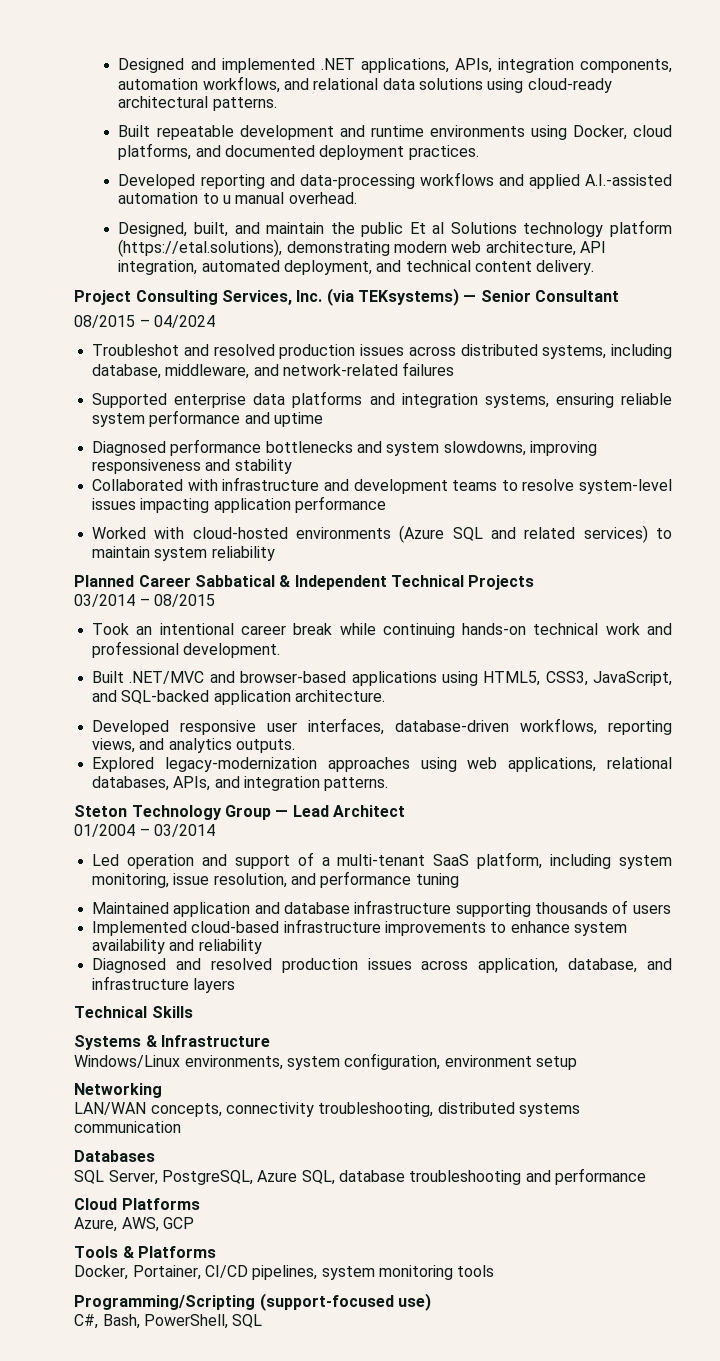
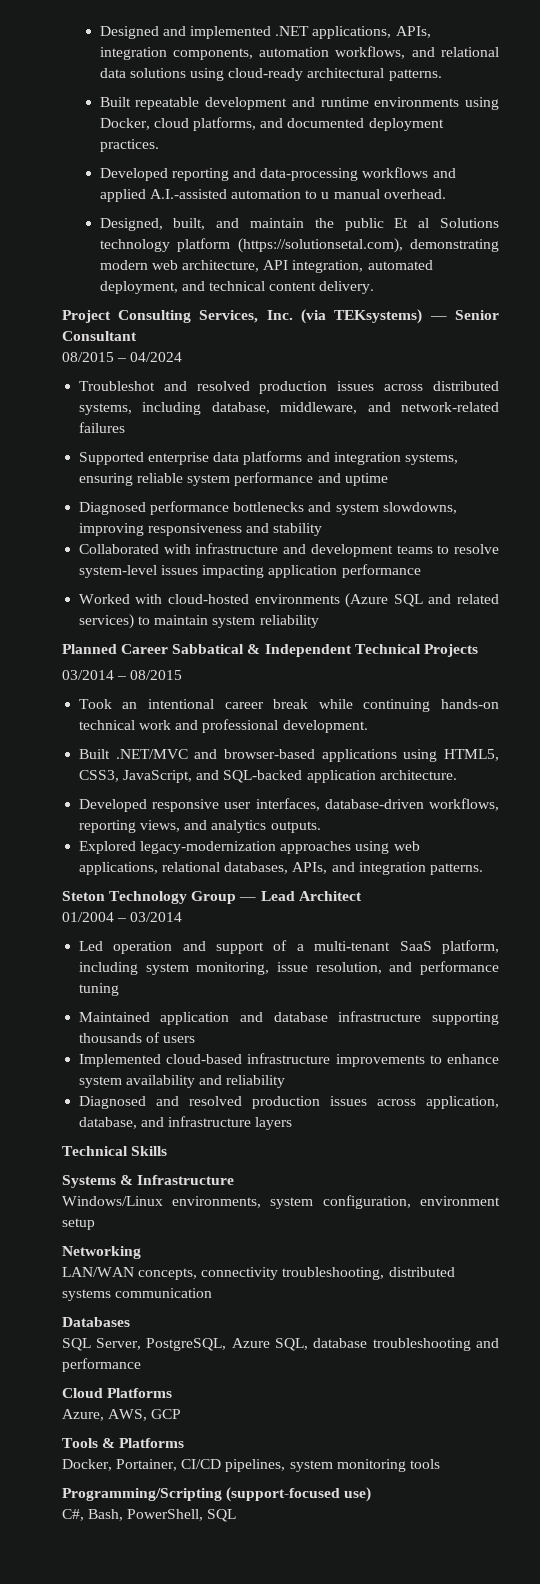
[118,239,283,257] (https://etal.solutions), -> [237,238,403,253] (https://solutionsetal.com),

